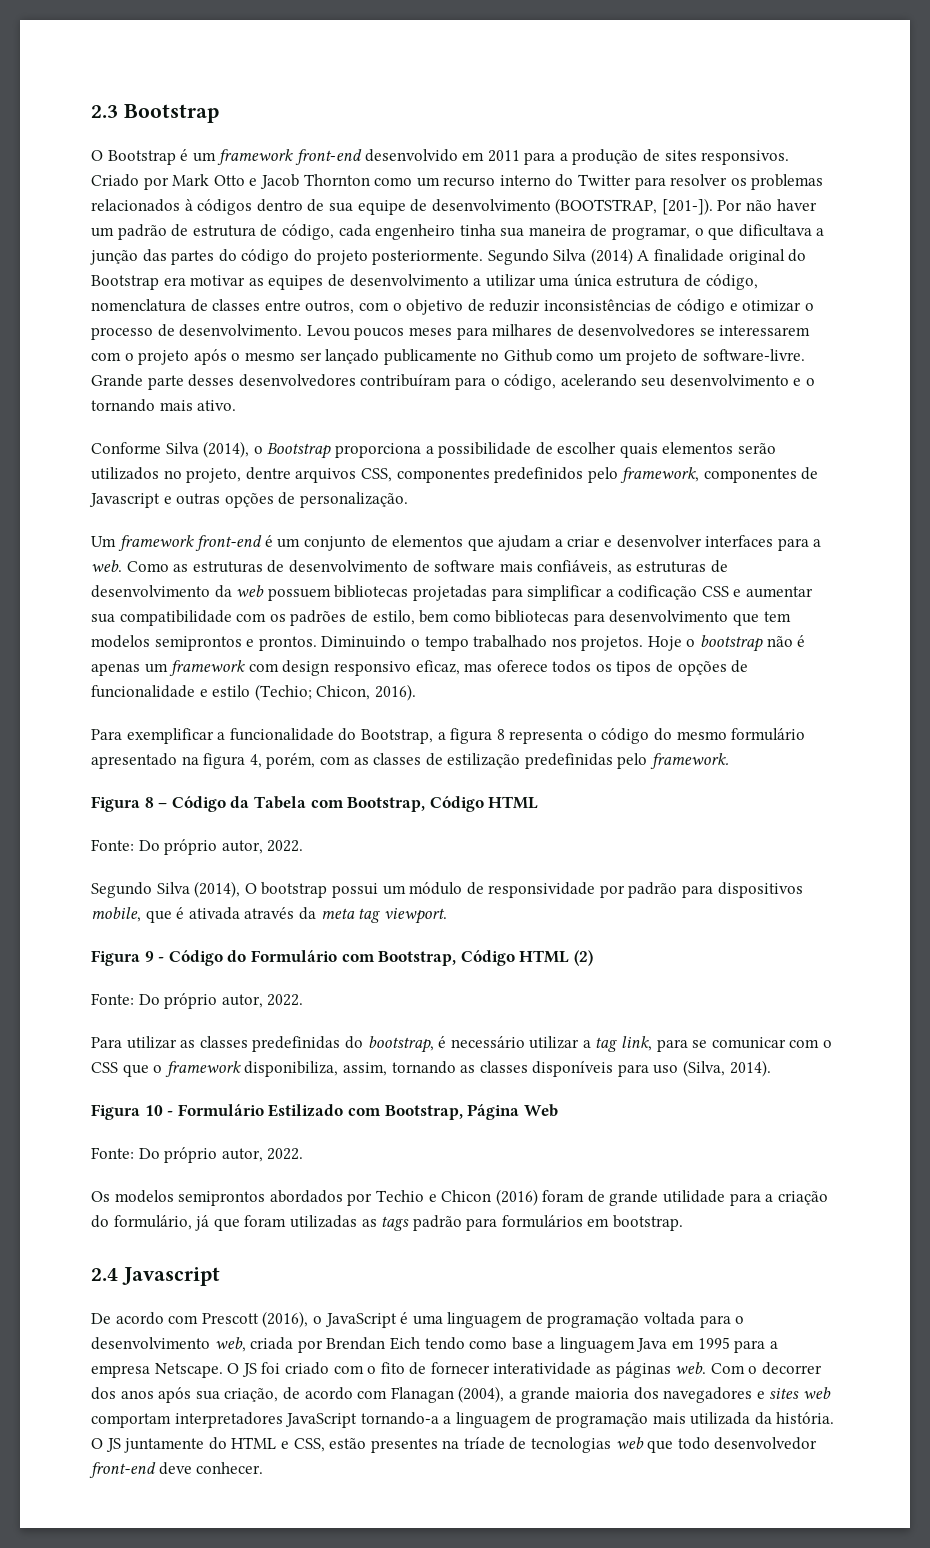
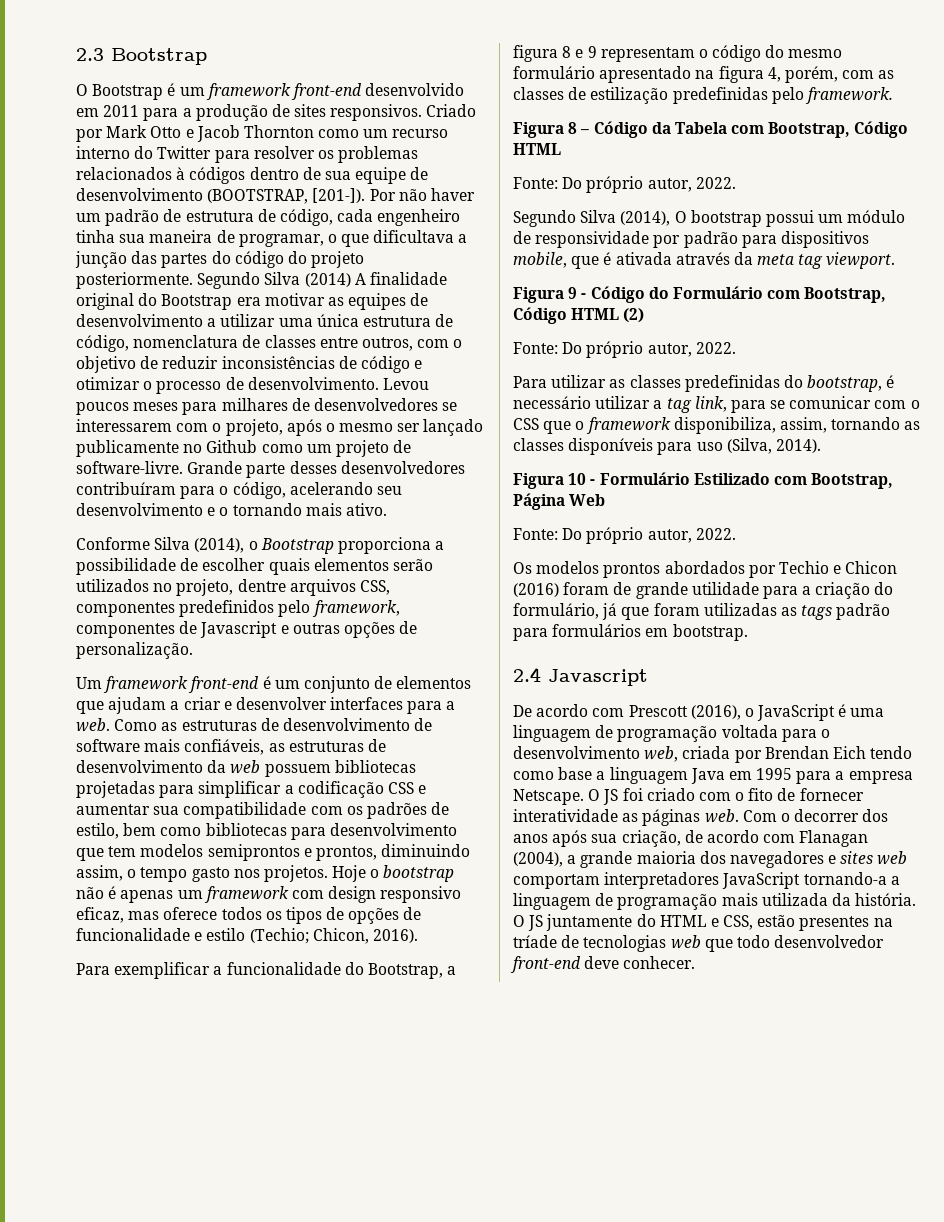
[138,350,190,365] projeto -> [225,419,283,436] projeto,
[258,635,407,651] prontos. Diminuindo -> [315,844,471,861] [76,865,123,881] prontos, diminuindo assim,
[473,635,548,648] trabalhado -> [191,867,230,882] gasto
[509,729,584,744] representa -> [575,46,695,62] e 9 representam
[178,1191,266,1206] semiprontos -> [603,563,661,578] prontos

